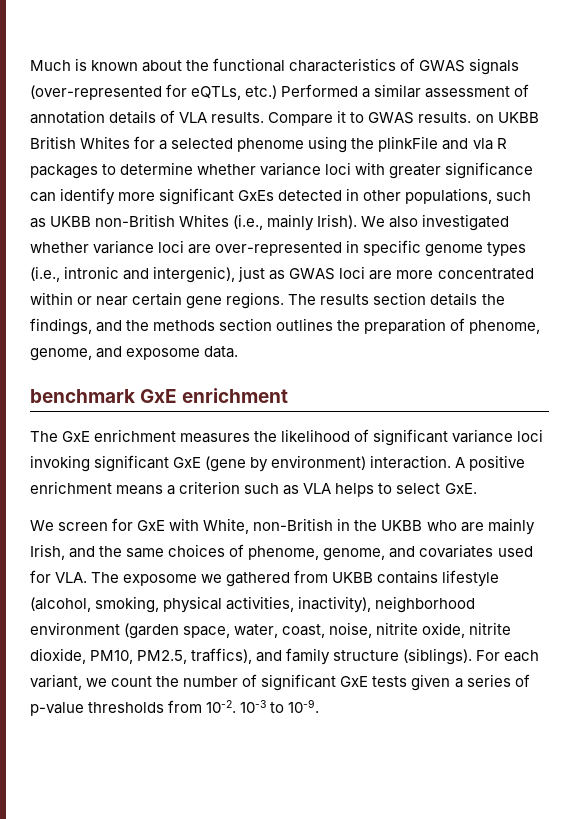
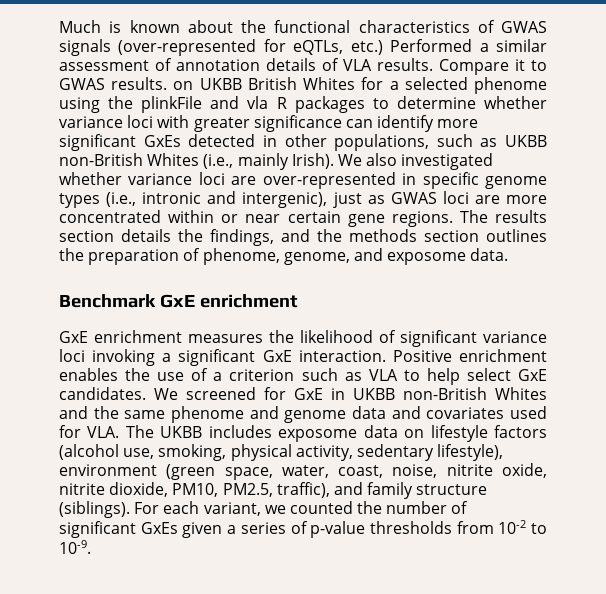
[30,389,135,403] benchmark -> [59,294,156,308] Benchmark
[30,431,58,442] The -> (298, 301) none
[94,455,526,472] [30,481,164,495] significant GxE (gene by environment) interaction. A positive enrichment means -> [162,349,547,366] [59,368,209,381] a significant GxE interaction. Positive enrichment enables the use of
[335,483,477,497] [30,518,535,535] [30,544,386,561] helps to select GxE. // We screen for GxE with White, non-British in the UKBB who are mainly Irish, and the same choices of phenome, genome, -> [403,368,547,385] [59,387,547,400] [59,406,386,423] to help select GxE candidates. We screened for GxE in UKBB non-British Whites and the same phenome and genome data
[123,570,500,587] [30,596,476,613] [30,622,180,639] exposome we gathered from UKBB contains lifestyle (alcohol, smoking, physical activities, inactivity), neighborhood environment (garden -> [160,425,547,442] [59,444,504,461] [59,464,216,480] UKBB includes exposome data on lifestyle factors (alcohol use, smoking, physical activity, sedentary lifestyle), environment (green
[191,648,253,664] traffics), -> [276,482,330,498] traffic),
[111,676,153,687] count -> [289,501,353,514] counted
[340,676,408,687] GxE tests -> [140,522,178,534] GxEs
[206,700,267,713] 10-2. 10-3 -> [498,520,527,534] 10-2

